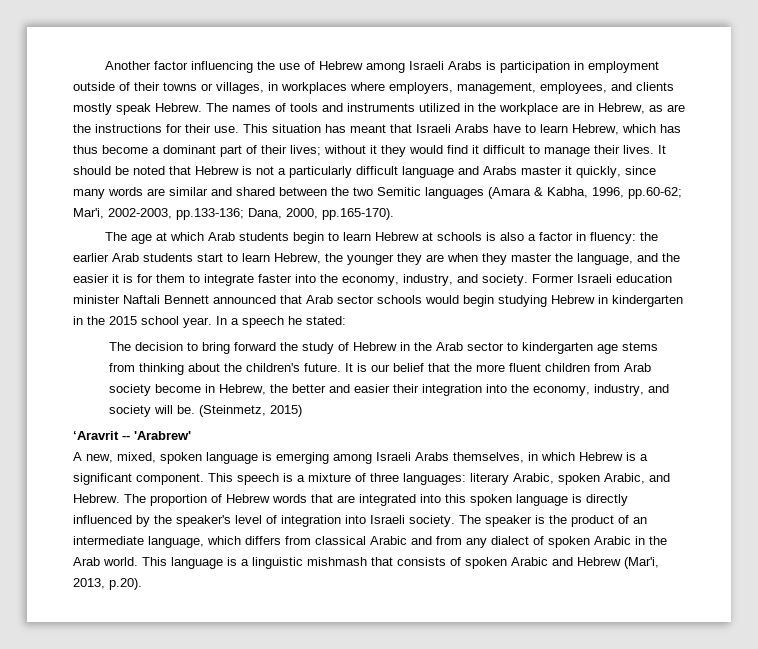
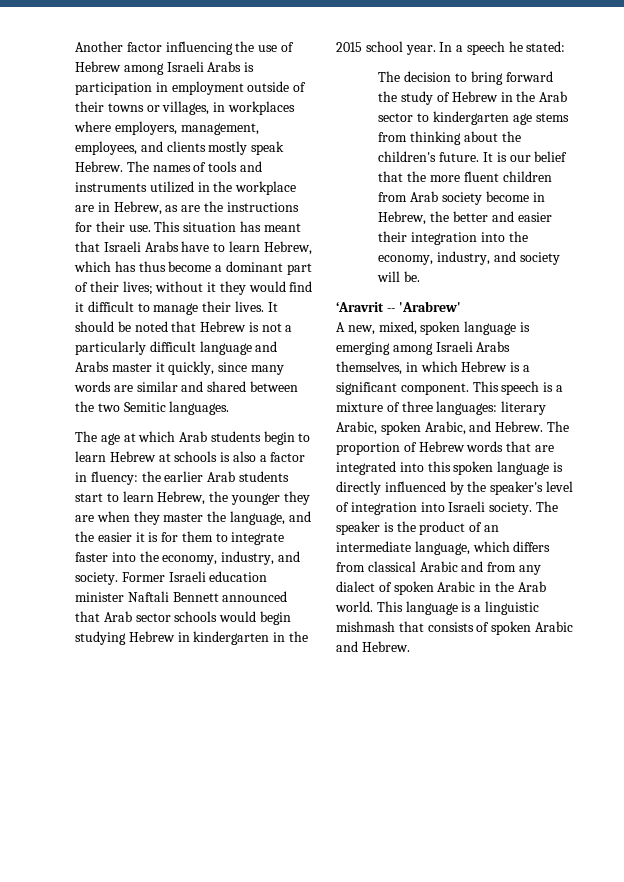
[425,187,682,199] [73,208,394,220] languages (Amara & Kabha, 1996, pp.60-62; Mar'i, 2002-2003, pp.133-136; Dana, 2000, pp.165-170). -> [169,401,230,415] languages.
[199,405,303,417] (Steinmetz, 2015) -> (421, 276) none
[577,557,659,569] [73,578,142,590] Hebrew (Mar'i, 2013, p.20). -> [361,641,410,652] Hebrew.

